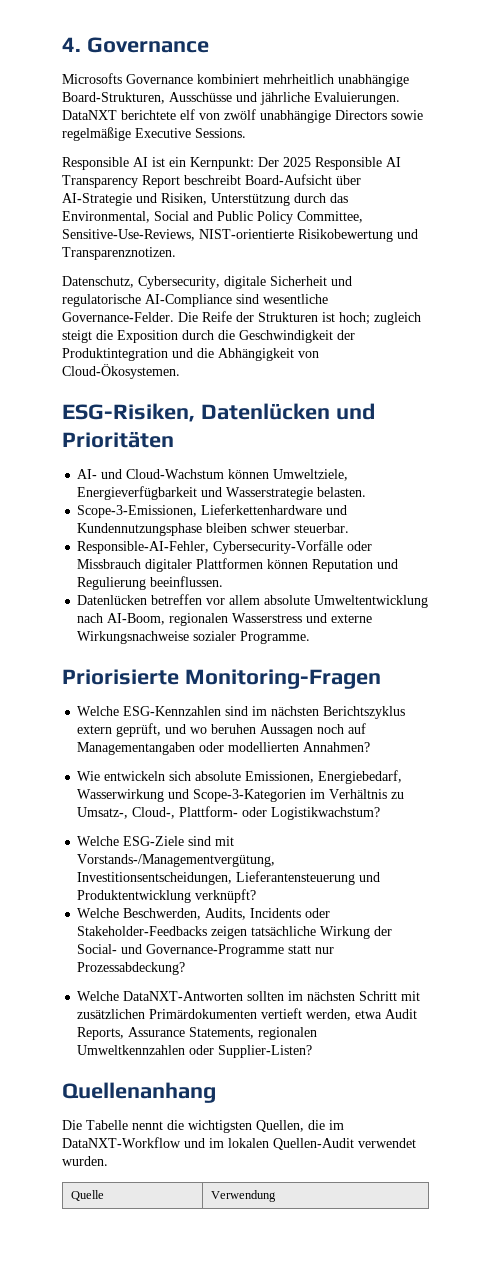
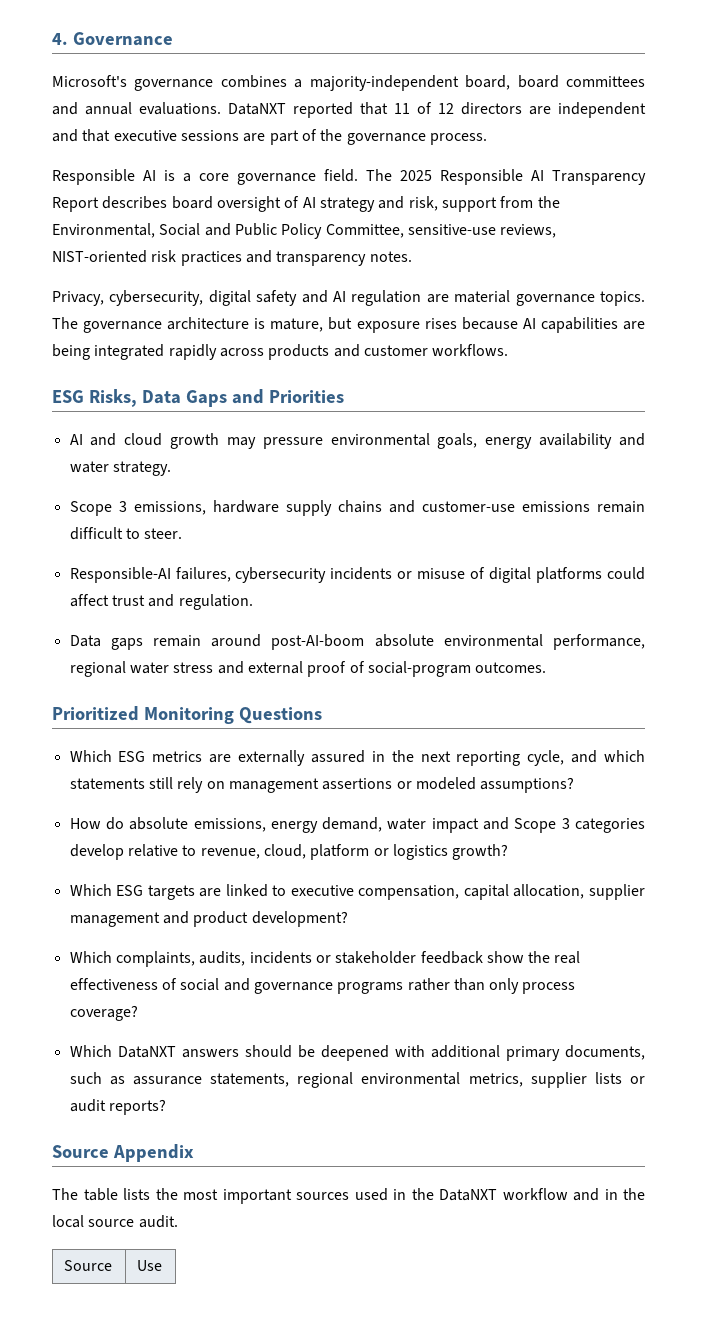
[62,73,409,87] [62,92,400,105] [62,109,423,123] [62,127,246,141] [62,157,279,170] Microsofts Governance kombiniert mehrheitlich unabhängige Board-Strukturen, Ausschüsse und jährliche Evaluierungen. DataNXT berichtete elf von zwölf unabhängige Directors sowie regelmäßige Executive Sessions. // Responsible AI ist ein Kernpunkt: Der -> [52,75,645,91] [52,102,646,118] [52,129,487,145] [52,169,392,185] Microsoft's governance combines a majority-independent board, board committees and annual evaluations. DataNXT reported that 11 of 12 directors are independent and that executive sessions are part of the governance process. // Responsible AI is a core governance field. The
[184,174,361,185] [62,193,348,206] beschreibt Board-Aufsicht über AI-Strategie und Risiken, Unterstützung durch das -> [102,196,560,212] describes board oversight of AI strategy and risk, support from the
[62,229,418,242] [62,247,176,260] [62,276,352,289] [62,294,328,307] [62,311,421,325] [62,330,355,343] [62,348,319,361] [62,364,180,379] [62,403,375,422] [62,431,174,448] [77,469,349,481] [77,486,367,500] [77,504,348,518] [77,523,350,536] [77,540,373,554] [77,558,399,572] [77,576,224,590] [77,594,429,608] [77,613,373,626] [77,631,311,644] [62,669,381,689] [77,706,406,719] [77,723,367,737] [77,742,371,755] [77,770,403,784] [77,789,405,802] [77,806,381,820] [77,836,235,846] [77,854,276,867] [77,871,381,885] [77,889,257,903] [77,908,331,920] [77,926,393,939] [77,944,335,957] [77,962,186,975] [77,991,421,1001] [77,1008,418,1021] [77,1027,318,1040] [77,1045,313,1058] [62,1082,216,1103] [62,1120,344,1133] [62,1137,416,1150] [62,1156,108,1166] [70,1190,104,1201] [210,1190,276,1202] Sensitive-Use-Reviews, NIST-orientierte Risikobewertung und Transparenznotizen. // Datenschutz, Cybersecurity, digitale Sicherheit und regulatorische AI-Compliance sind wesentliche Governance-Felder. Die Reife der Strukturen ist hoch; zugleich steigt die Exposition durch die Geschwindigkeit der Produktintegration und die Abhängigkeit von Cloud-Ökosystemen. // ESG-Risiken, Datenlücken und Prioritäten // AI- und Cloud-Wachstum können Umweltziele, Energieverfügbarkeit und Wasserstrategie belasten. // Scope-3-Emissionen, Lieferkettenhardware und Kundennutzungsphase bleiben schwer steuerbar. // Responsible-AI-Fehler, Cybersecurity-Vorfälle oder Missbrauch digitaler Plattformen können Reputation und Regulierung beeinflussen. // Datenlücken betreffen vor allem absolute Umweltentwicklung nach AI-Boom, regionalen Wasserstress und externe Wirkungsnachweise sozialer Programme. // Priorisierte Monitoring-Fragen // Welche ESG-Kennzahlen sind im nächsten Berichtszyklus extern geprüft, und wo beruhen Aussagen noch auf Managementangaben oder modellierten Annahmen? // Wie entwickeln sich absolute Emissionen, Energiebedarf, Wasserwirkung und Scope-3-Kategorien im Verhältnis zu Umsatz-, Cloud-, Plattform- oder Logistikwachstum? // Welche ESG-Ziele sind mit Vorstands-/Managementvergütung, Investitionsentscheidungen, Lieferantensteuerung und Produktentwicklung verknüpft? // Welche Beschwerden, Audits, Incidents oder Stakeholder-Feedbacks zeigen tatsächliche Wirkung der Social- und Governance-Programme statt nur Prozessabdeckung? // Welche DataNXT-Antworten sollten im nächsten Schritt mit zusätzlichen Primärdokumenten vertieft werden, etwa Audit Reports, Assurance Statements, regionalen Umweltkennzahlen oder Supplier-Listen? // Quellenanhang // Die Tabelle nennt die wichtigsten Quellen, die im DataNXT-Workflow und im lokalen Quellen-Audit verwendet wurden. // Quelle | Verwendung -> [407,224,557,238] [52,250,412,266] [52,290,646,306] [52,317,645,333] [52,344,509,360] [52,389,344,407] [69,433,646,449] [69,461,171,476] [69,500,645,516] [69,527,183,540] [69,567,645,583] [69,594,253,610] [69,634,645,650] [69,661,547,677] [52,706,322,724] [69,750,645,766] [69,777,575,793] [69,817,645,833] [69,844,509,860] [69,884,645,900] [69,911,348,927] [69,951,581,967] [69,978,576,994] [69,1005,138,1021] [69,1045,645,1061] [69,1072,645,1088] [69,1099,166,1115] [52,1144,194,1162] [52,1188,645,1204] [52,1215,178,1228] [64,1260,113,1271] [137,1260,163,1271] sensitive-use reviews, NIST-oriented risk practices and transparency notes. // Privacy, cybersecurity, digital safety and AI regulation are material governance topics. The governance architecture is mature, but exposure rises because AI capabilities are being integrated rapidly across products and customer workflows. // ESG Risks, Data Gaps and Priorities // AI and cloud growth may pressure environmental goals, energy availability and water strategy. // Scope 3 emissions, hardware supply chains and customer-use emissions remain difficult to steer. // Responsible-AI failures, cybersecurity incidents or misuse of digital platforms could affect trust and regulation. // Data gaps remain around post-AI-boom absolute environmental performance, regional water stress and external proof of social-program outcomes. // Prioritized Monitoring Questions // Which ESG metrics are externally assured in the next reporting cycle, and which statements still rely on management assertions or modeled assumptions? // How do absolute emissions, energy demand, water impact and Scope 3 categories develop relative to revenue, cloud, platform or logistics growth? // Which ESG targets are linked to executive compensation, capital allocation, supplier management and product development? // Which complaints, audits, incidents or stakeholder feedback show the real effectiveness of social and governance programs rather than only process coverage? // Which DataNXT answers should be deepened with additional primary documents, such as assurance statements, regional environmental metrics, supplier lists or audit reports? // Source Appendix // The table lists the most important sources used in the DataNXT workflow and in the local source audit. // Source | Use

